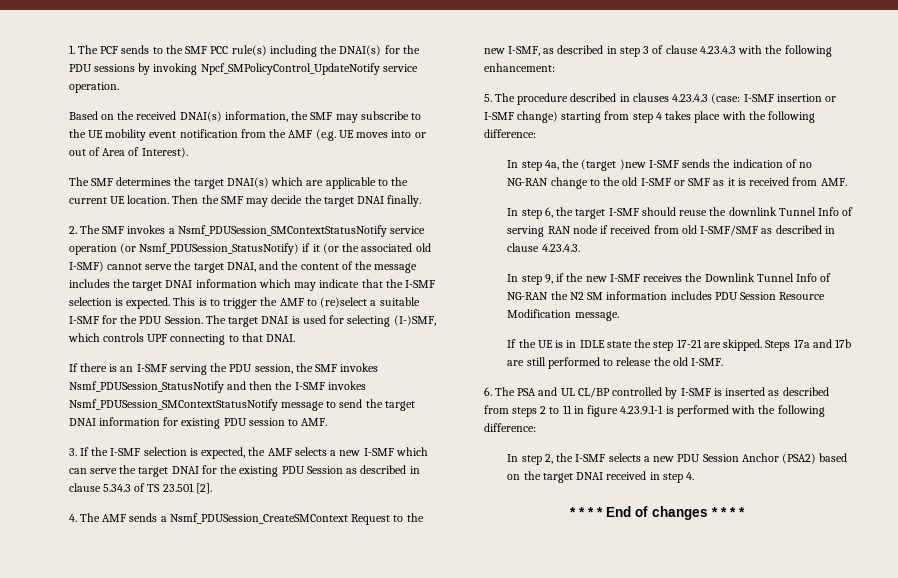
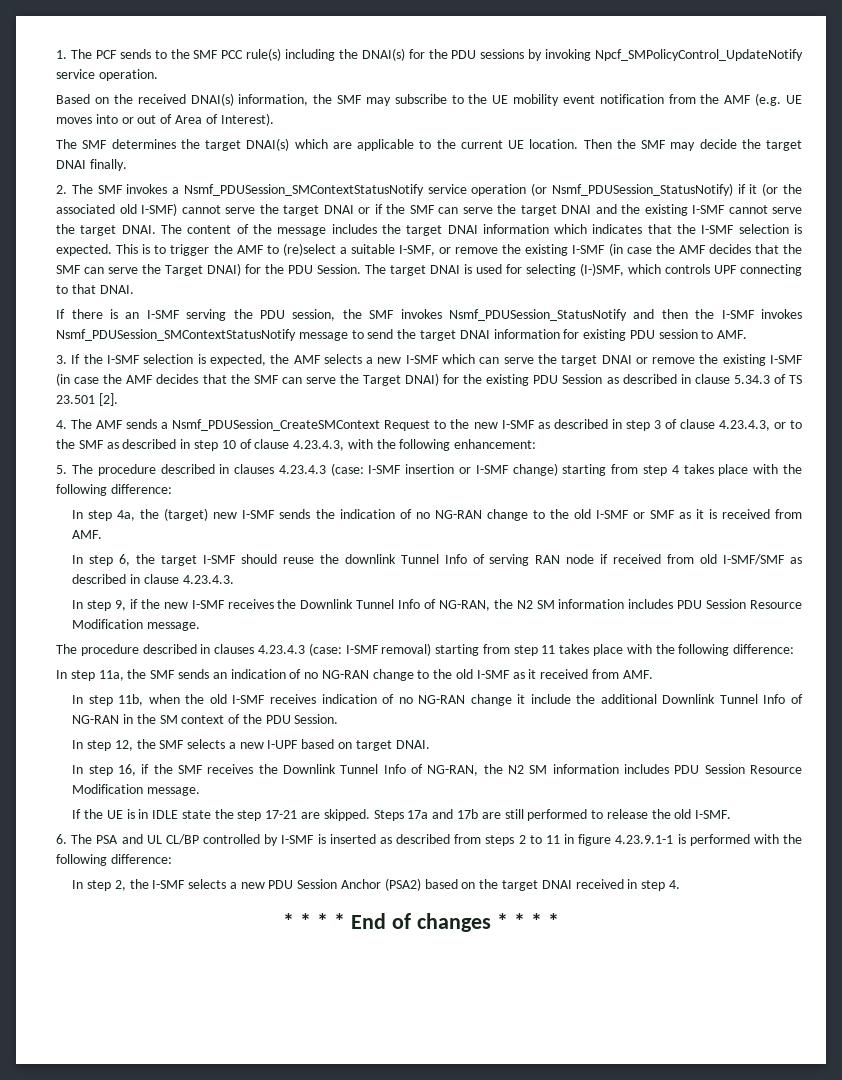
[226,261,299,272] DNAI, and the -> [323,204,803,216] [56,224,183,236] DNAI or if the SMF can serve the target DNAI and the existing I-SMF cannot serve the target DNAI. The
[294,279,360,291] may indicate -> [592,224,643,234] indicates
[68,316,99,324] I-SMF -> [399,243,802,256] [56,263,242,276] I-SMF, or remove the existing I-SMF (in case the AMF decides that the SMF can serve the Target DNAI)
(199, 470) none -> [635,354,803,366] [56,373,440,386] or remove the existing I-SMF (in case the AMF decides that the SMF can serve the Target DNAI)
[507,46,540,56] I-SMF, -> [501,420,535,429] I-SMF
[699,46,736,54] 4.23.4.3 -> [718,420,803,431] [56,439,345,451] 4.23.4.3, or to the SMF as described in step 10 of clause 4.23.4.3,
[581,159,646,171] (target )new -> [164,508,238,521] (target) new
[507,292,549,300] NG-RAN -> [438,599,802,611] [72,619,201,631] [56,643,795,656] [56,669,653,681] [72,694,803,706] [72,714,339,724] [72,739,430,751] [72,764,479,776] NG-RAN, the N2 SM information includes PDU Session Resource Modification message. // The procedure described in clauses 4.23.4.3 (case: I-SMF removal) starting from step 11 takes place with the following difference: // In step 11a, the SMF sends an indication of no NG-RAN change to the old I-SMF as it received from AMF. // In step 11b, when the old I-SMF receives indication of no NG-RAN change it include the additional Downlink Tunnel Info of NG-RAN in the SM context of the PDU Session. // In step 12, the SMF selects a new I-UPF based on target DNAI. // In step 16, if the SMF receives the Downlink Tunnel Info of NG-RAN,

